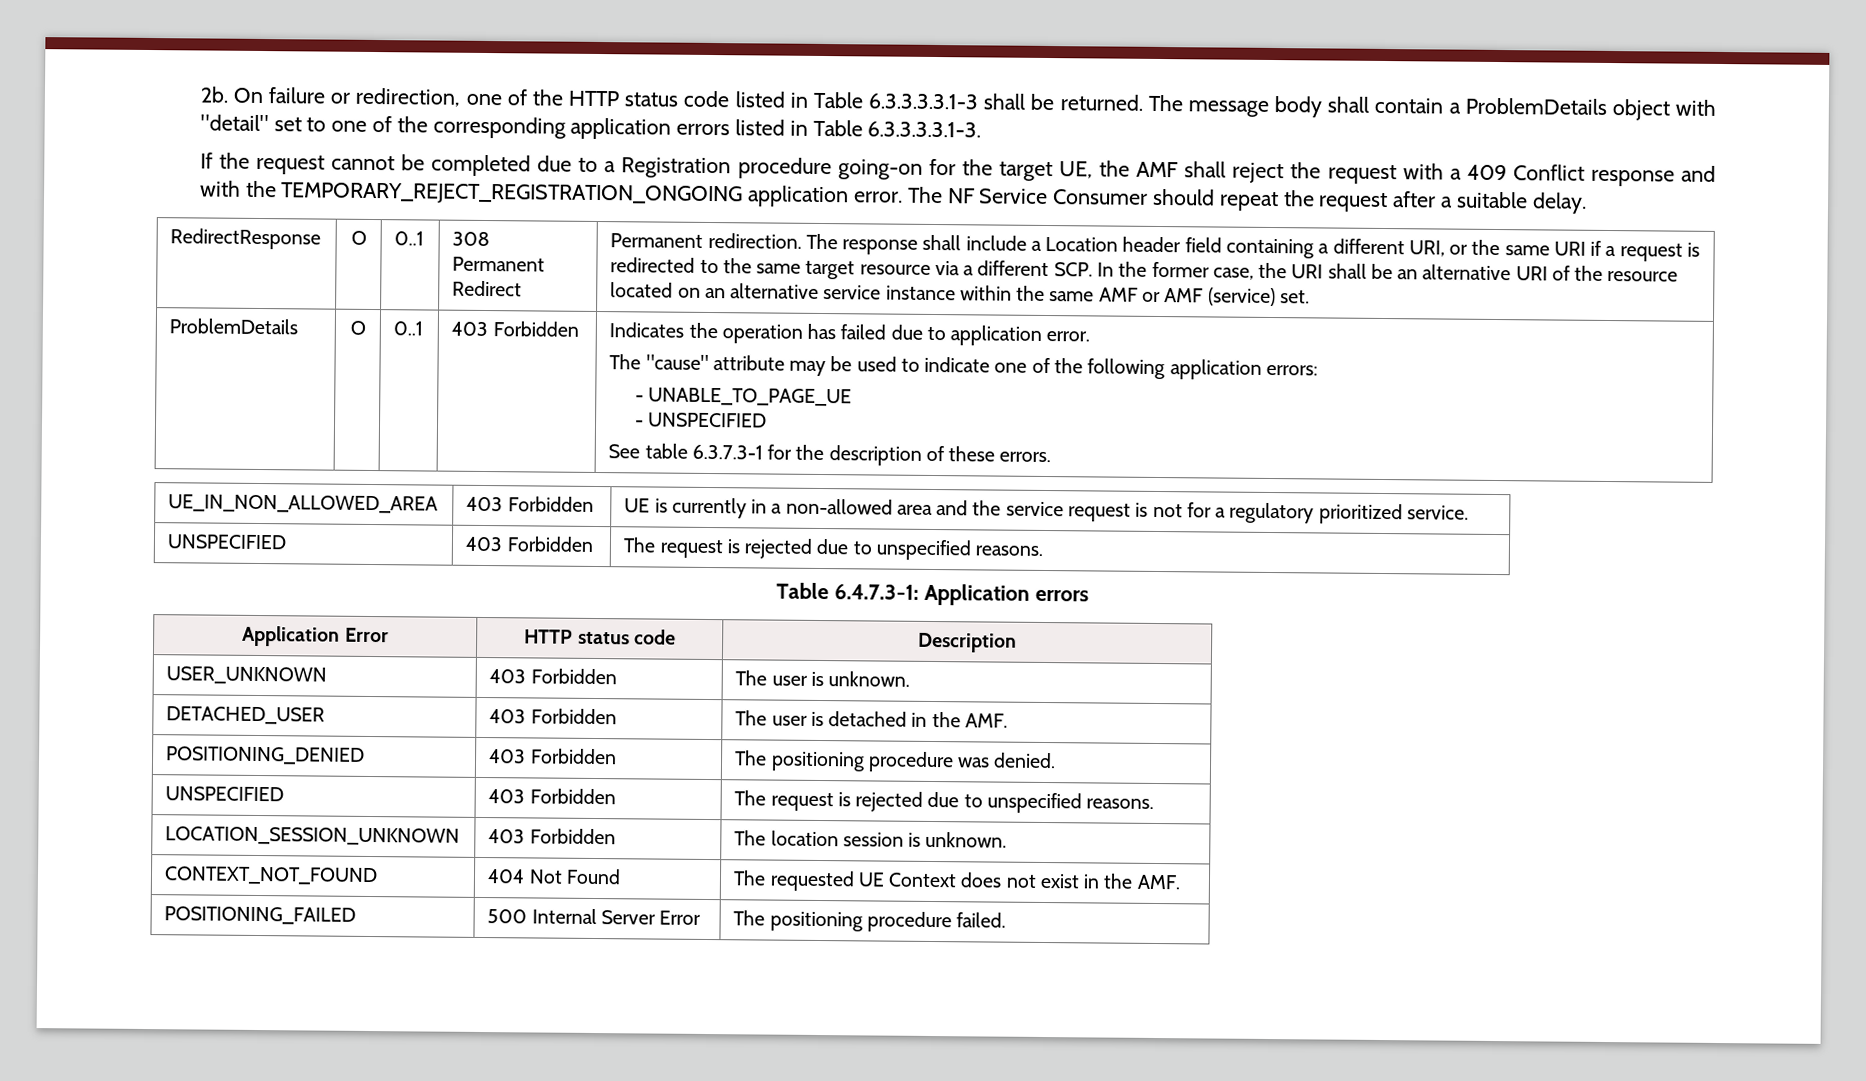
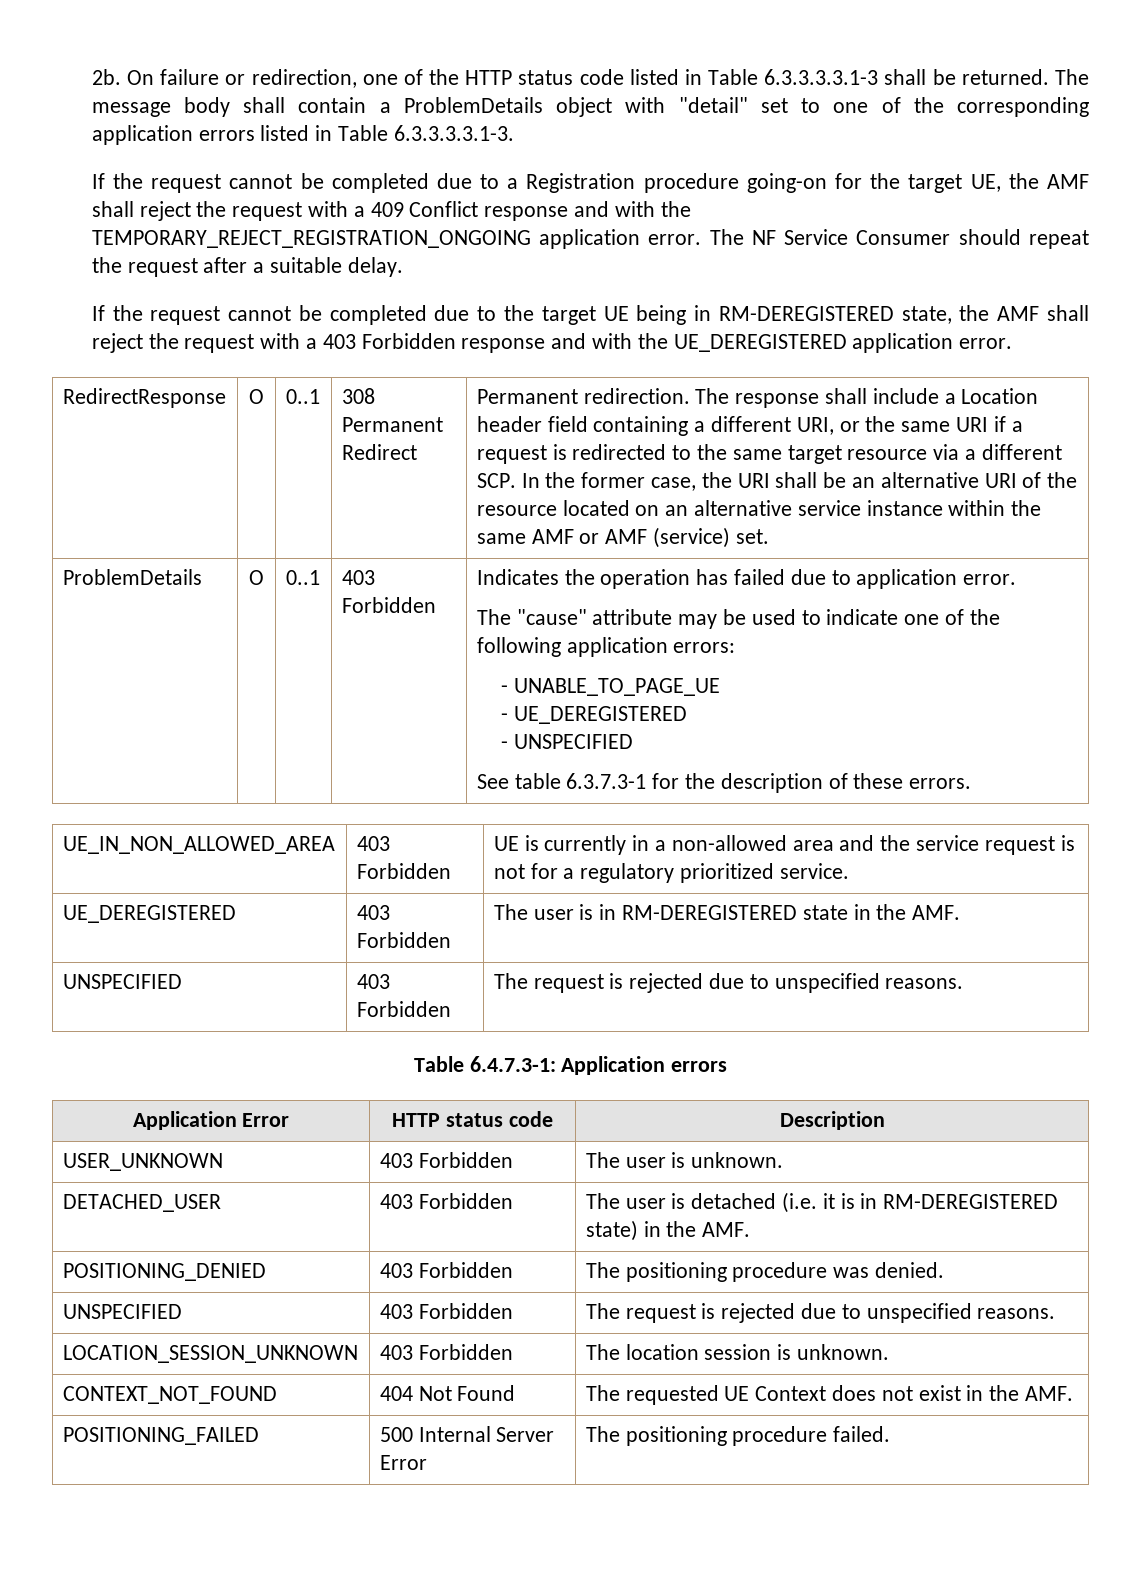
(1587, 203) none -> [91,305,1089,325] [91,333,1013,353] // If the request cannot be completed due to the target UE being in RM-DEREGISTERED state, the AMF shall reject the request with a 403 Forbidden response and with the UE_DEREGISTERED application error.
(853, 397) none -> [500,706,687,724] // - UE_DEREGISTERED
(1469, 512) none -> [62,905,236,923] [356,905,390,920] [356,932,451,948] [493,904,961,920] // UE_DEREGISTERED | 403 Forbidden | The user is in RM-DEREGISTERED state in the AMF.
(908, 719) none -> [782,1192,1059,1213] [585,1220,638,1241] (i.e. it is in RM-DEREGISTERED state)

